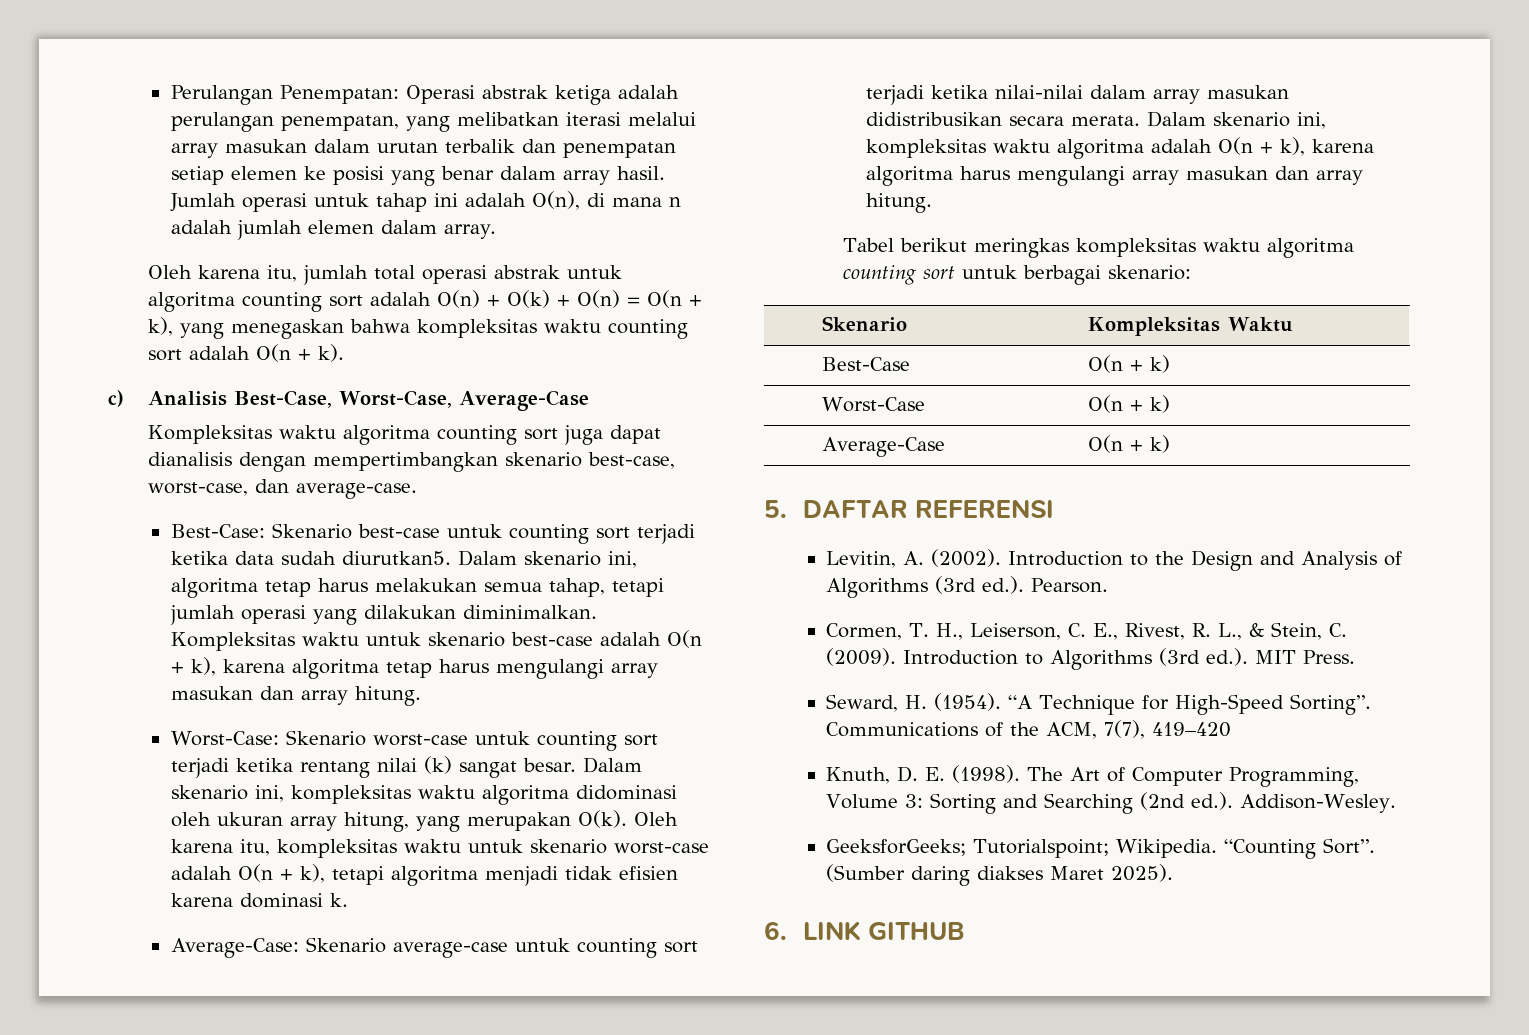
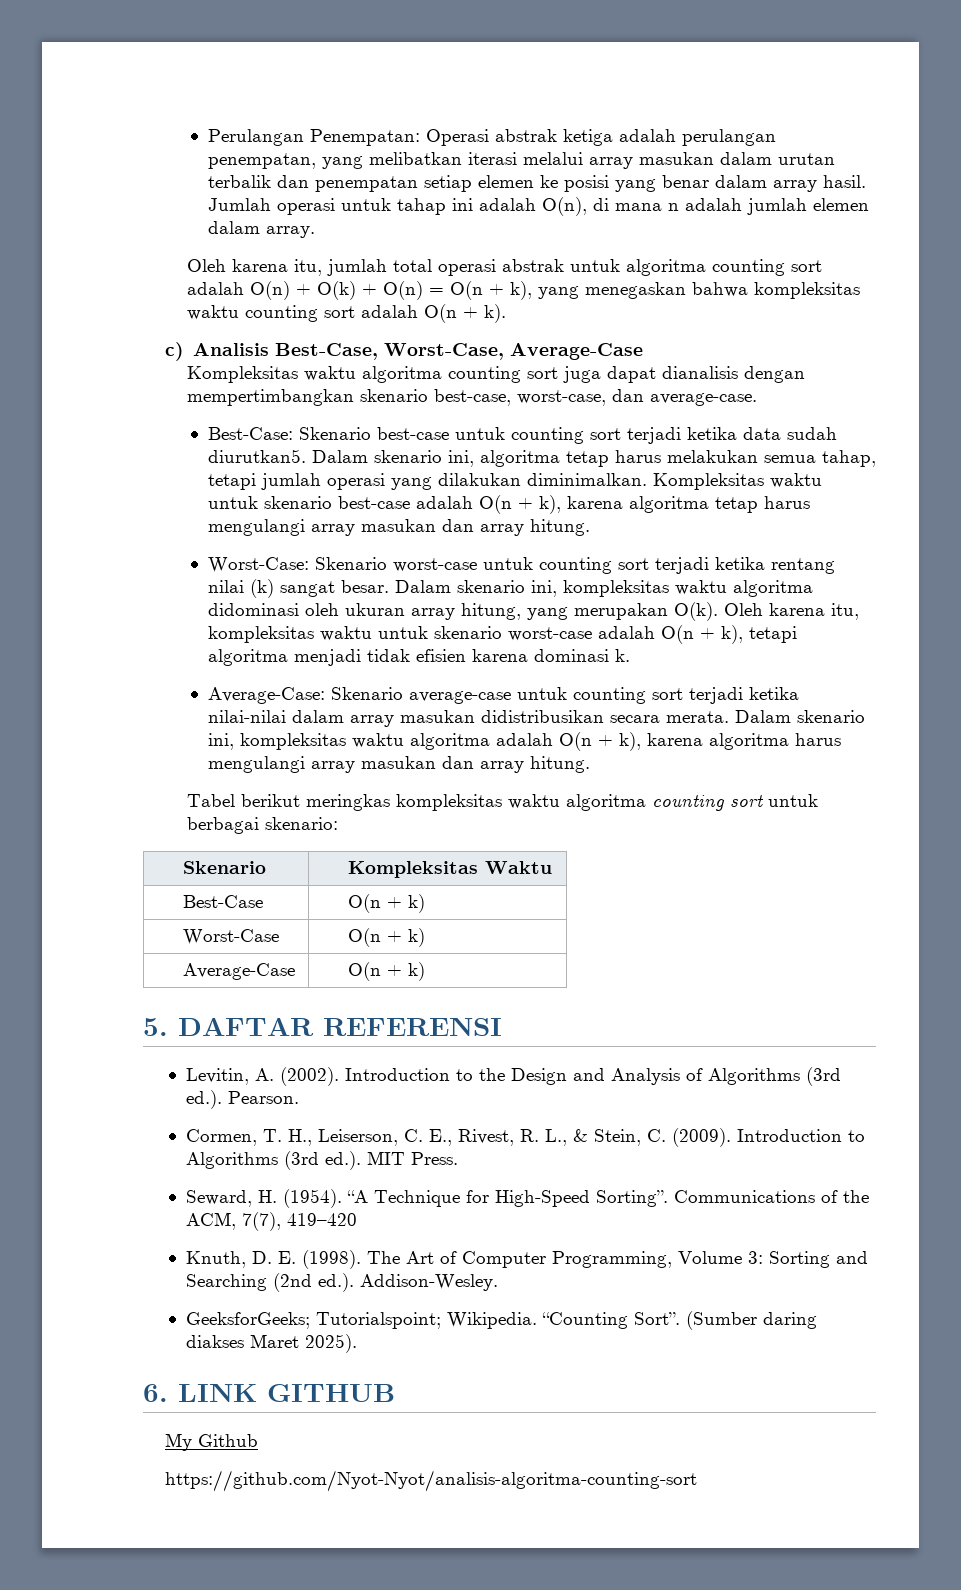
(966, 931) none -> [164,1433,258,1451] [164,1470,697,1492] // My Github // https://github.com/Nyot-Nyot/analisis-algoritma-counting-sort

